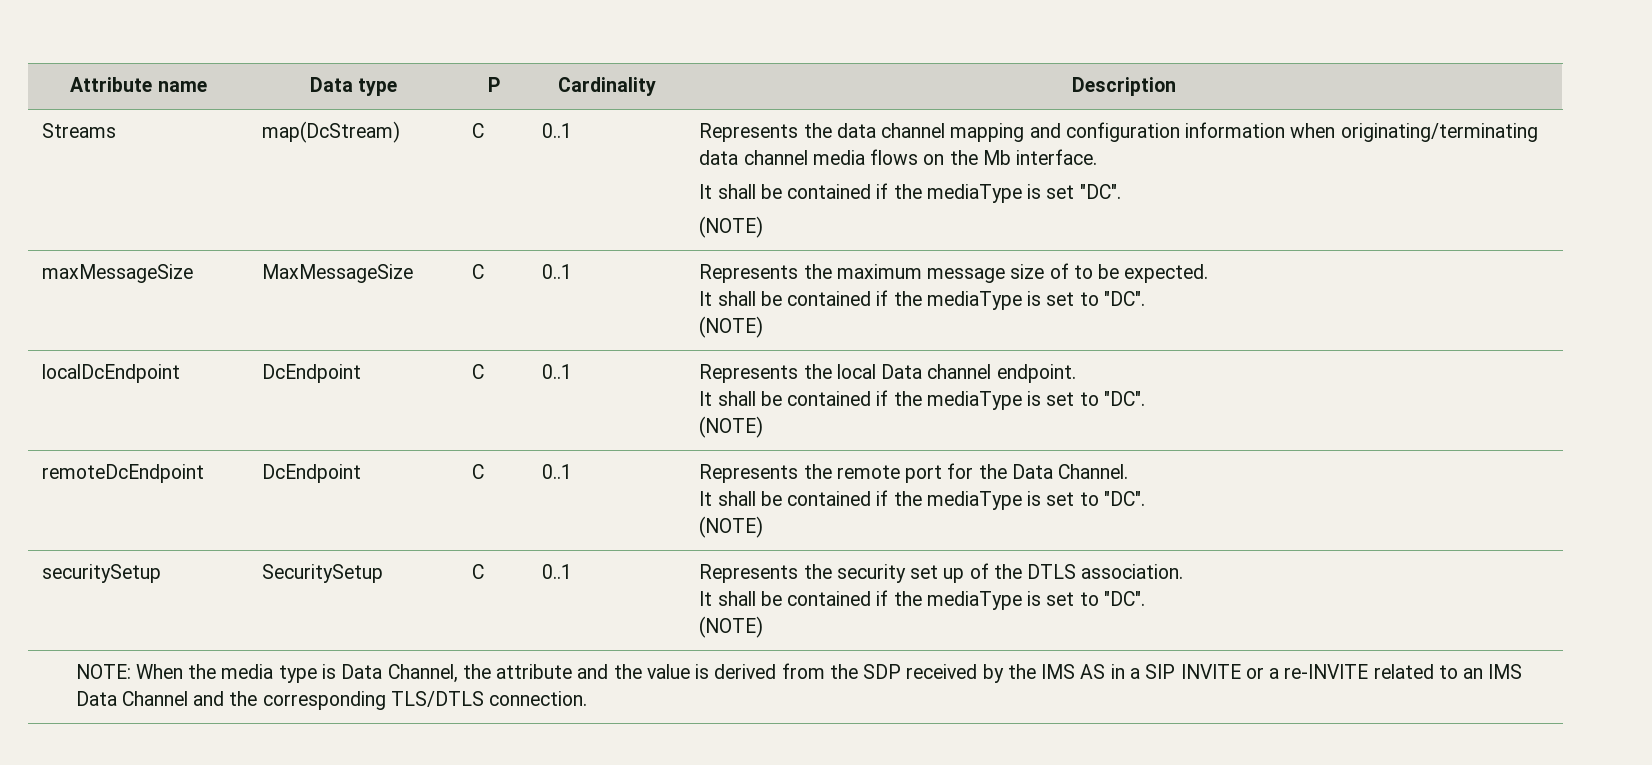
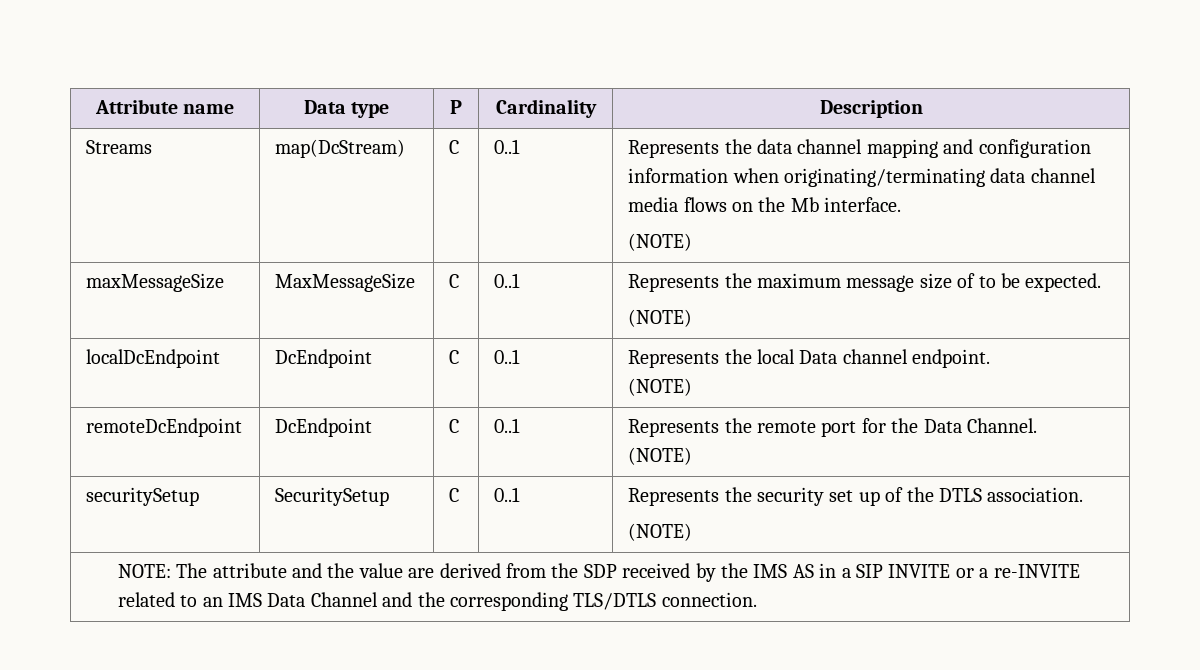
[699,183,1121,203] // It shall be contained if the mediaType is set "DC". -> (902, 204) none
[699,290,1145,310] // It shall be contained if the mediaType is set to "DC". -> (1102, 282) none
[699,390,1145,410] // It shall be contained if the mediaType is set to "DC". -> (991, 358) none
[699,490,1145,510] // It shall be contained if the mediaType is set to "DC". -> (1038, 425) none
[699,590,1145,610] [699,616,764,638] [75,664,491,683] It shall be contained if the mediaType is set to "DC". // (NOTE) // NOTE: When the media type is Data Channel, the -> [628,523,693,541] [117,563,208,578] (NOTE) // NOTE: The
[695,664,710,679] is -> [408,568,435,578] are

